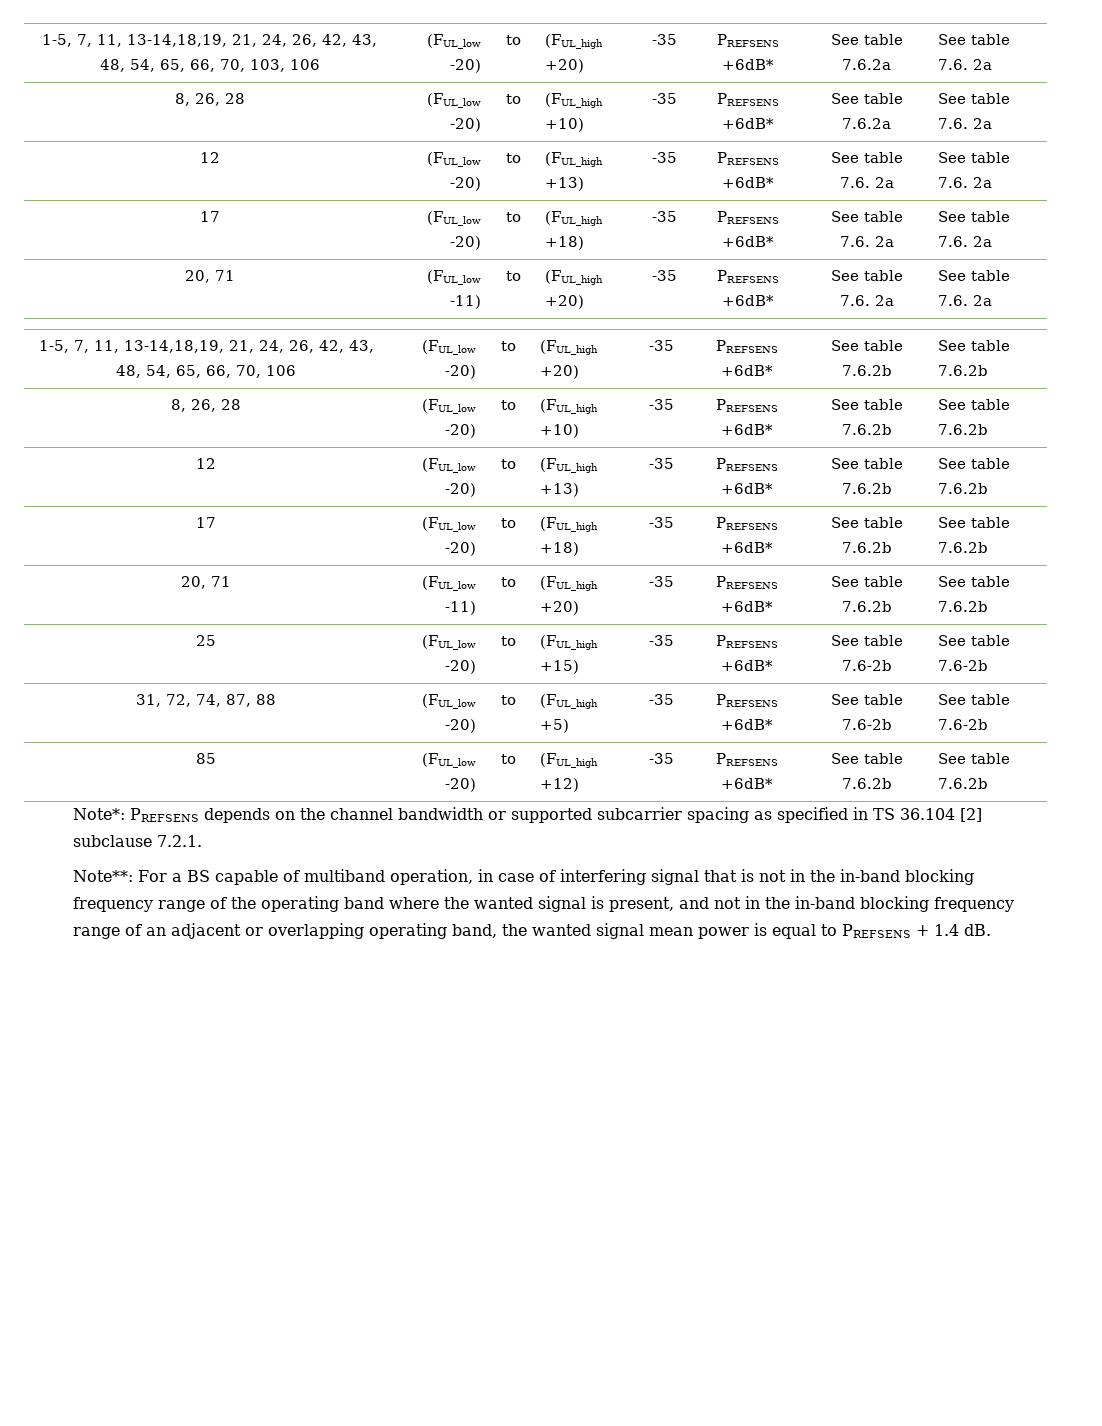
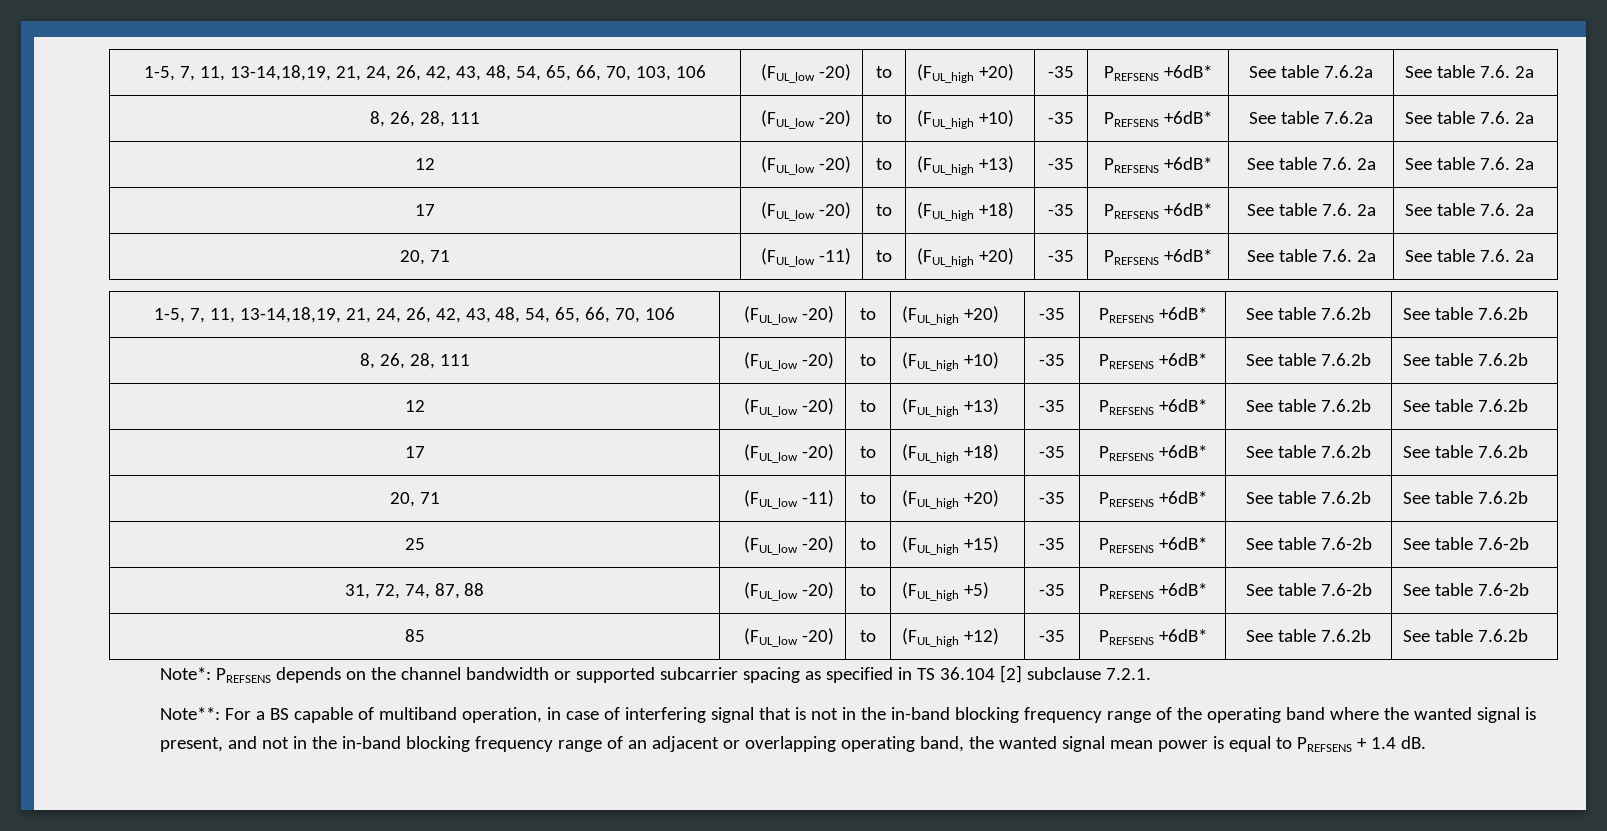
[224,93,245,104] 28 -> [419,111,480,127] 28, 111
[221,399,241,410] 28 -> [409,353,470,369] 28, 111

